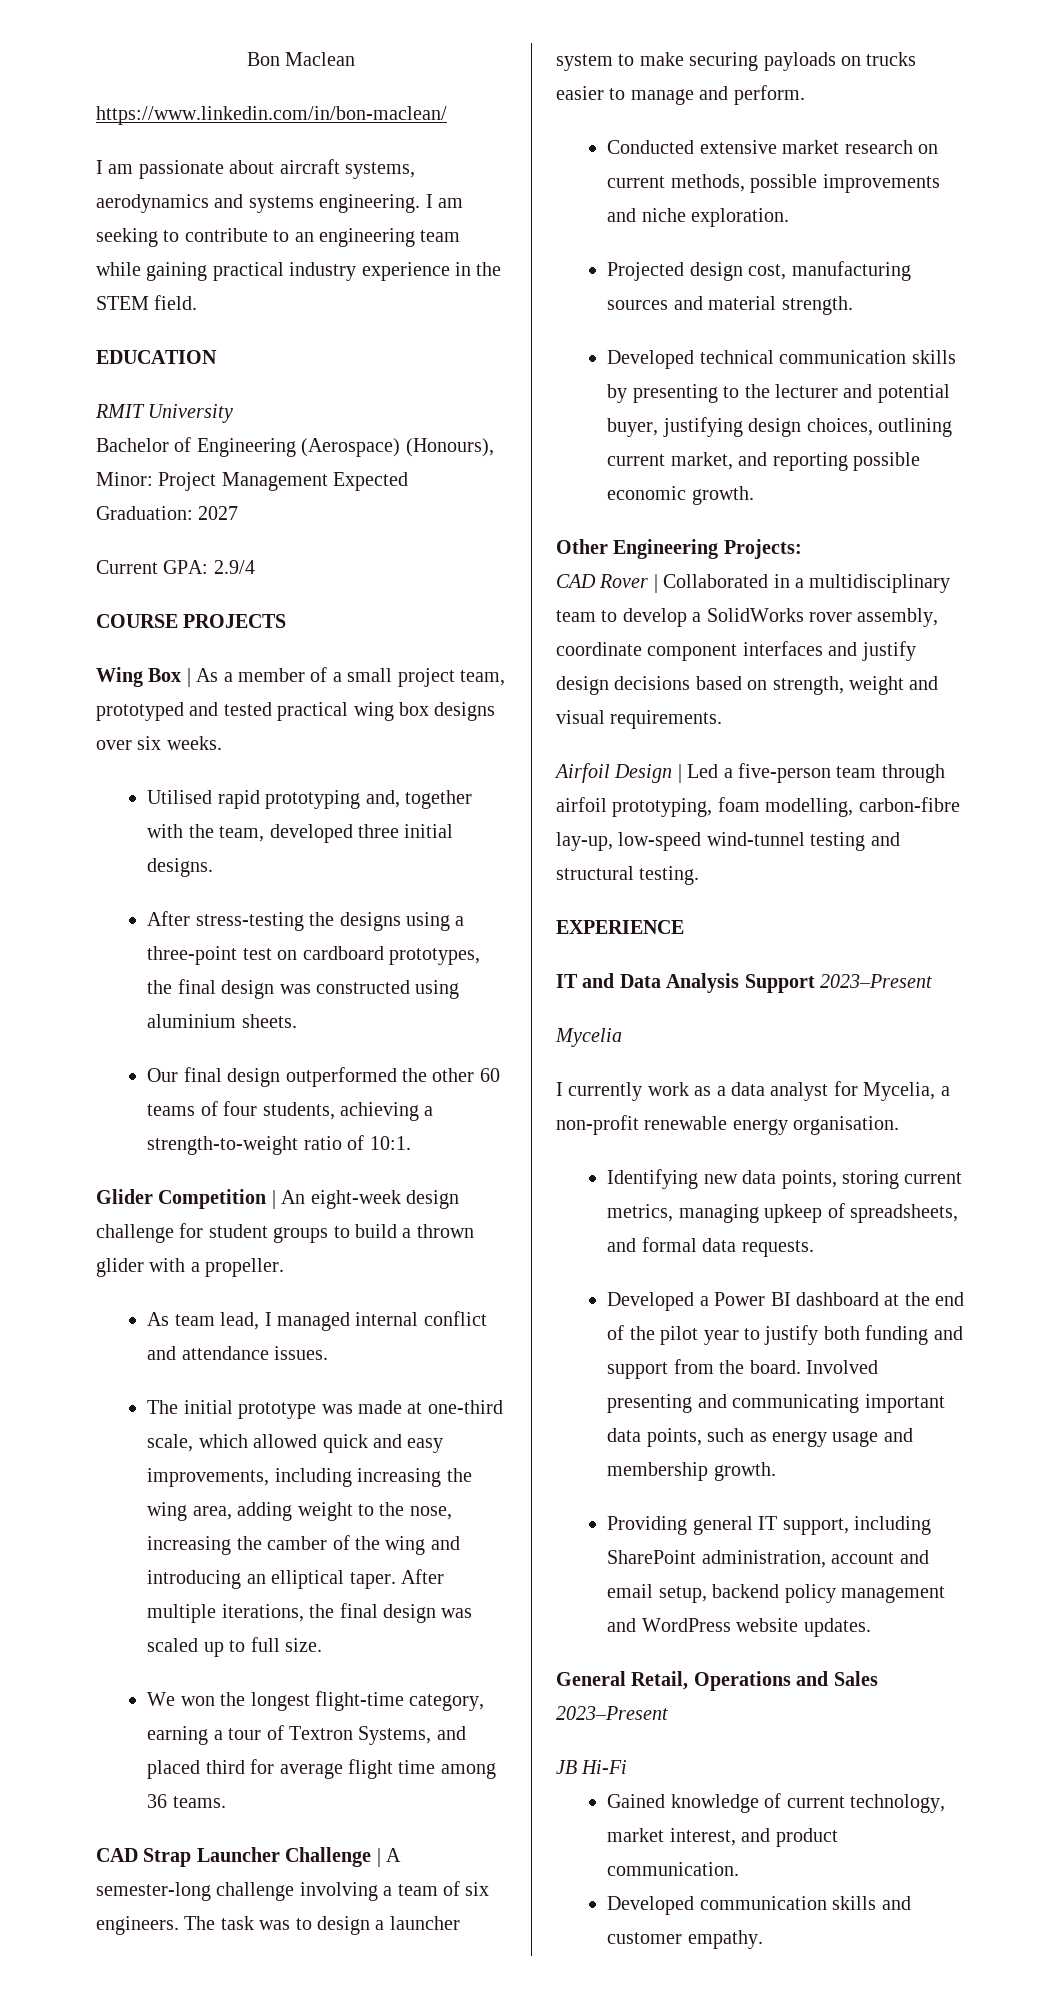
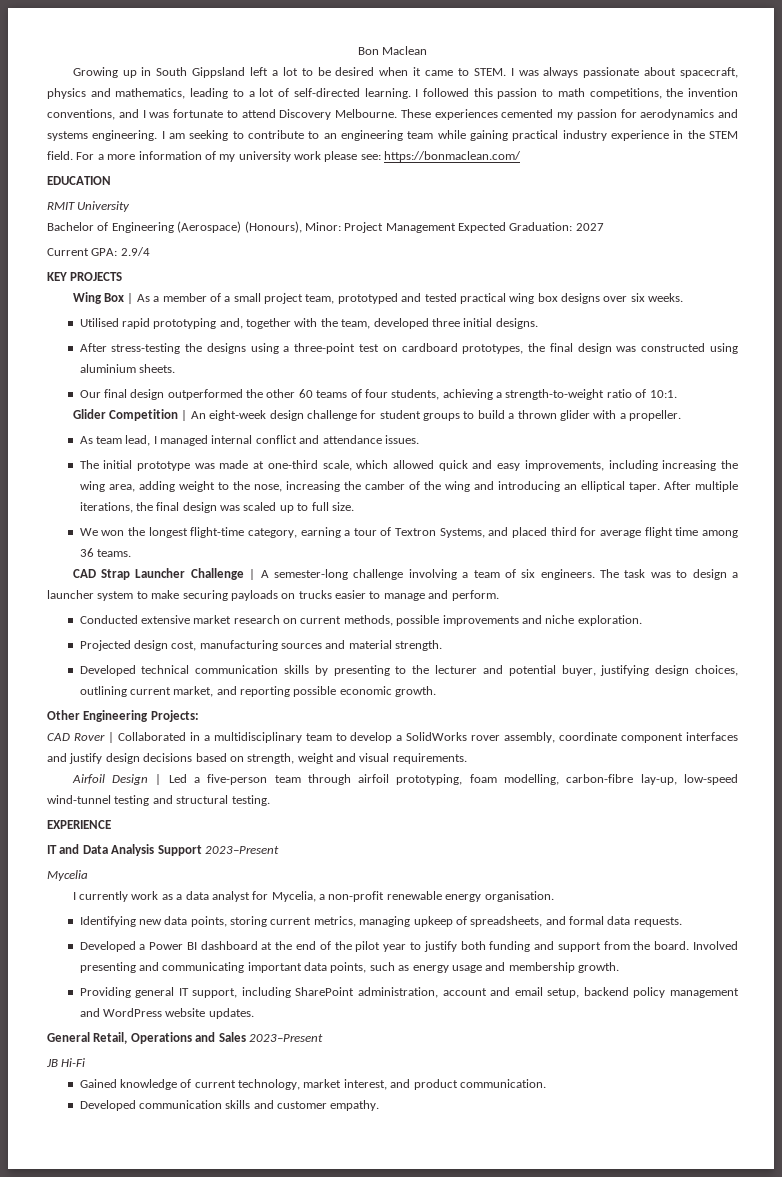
[96,106,447,125] [96,159,415,179] https://www.linkedin.com/in/bon-maclean/ // I am passionate about aircraft systems, -> [72,67,739,78] [47,88,738,99] [47,109,637,120] Growing up in South Gippsland left a lot to be desired when it came to STEM. I was always passionate about spacecraft, physics and mathematics, leading to a lot of self-directed learning. I followed this passion to math competitions, the invention conventions, and I was fortunate to attend Discovery Melbourne. These experiences cemented my passion for
(198, 302) none -> [76,151,522,162] For a more information of my university work please see: https://bonmaclean.com/
[96,614,178,628] COURSE -> [47,272,67,281] KEY

